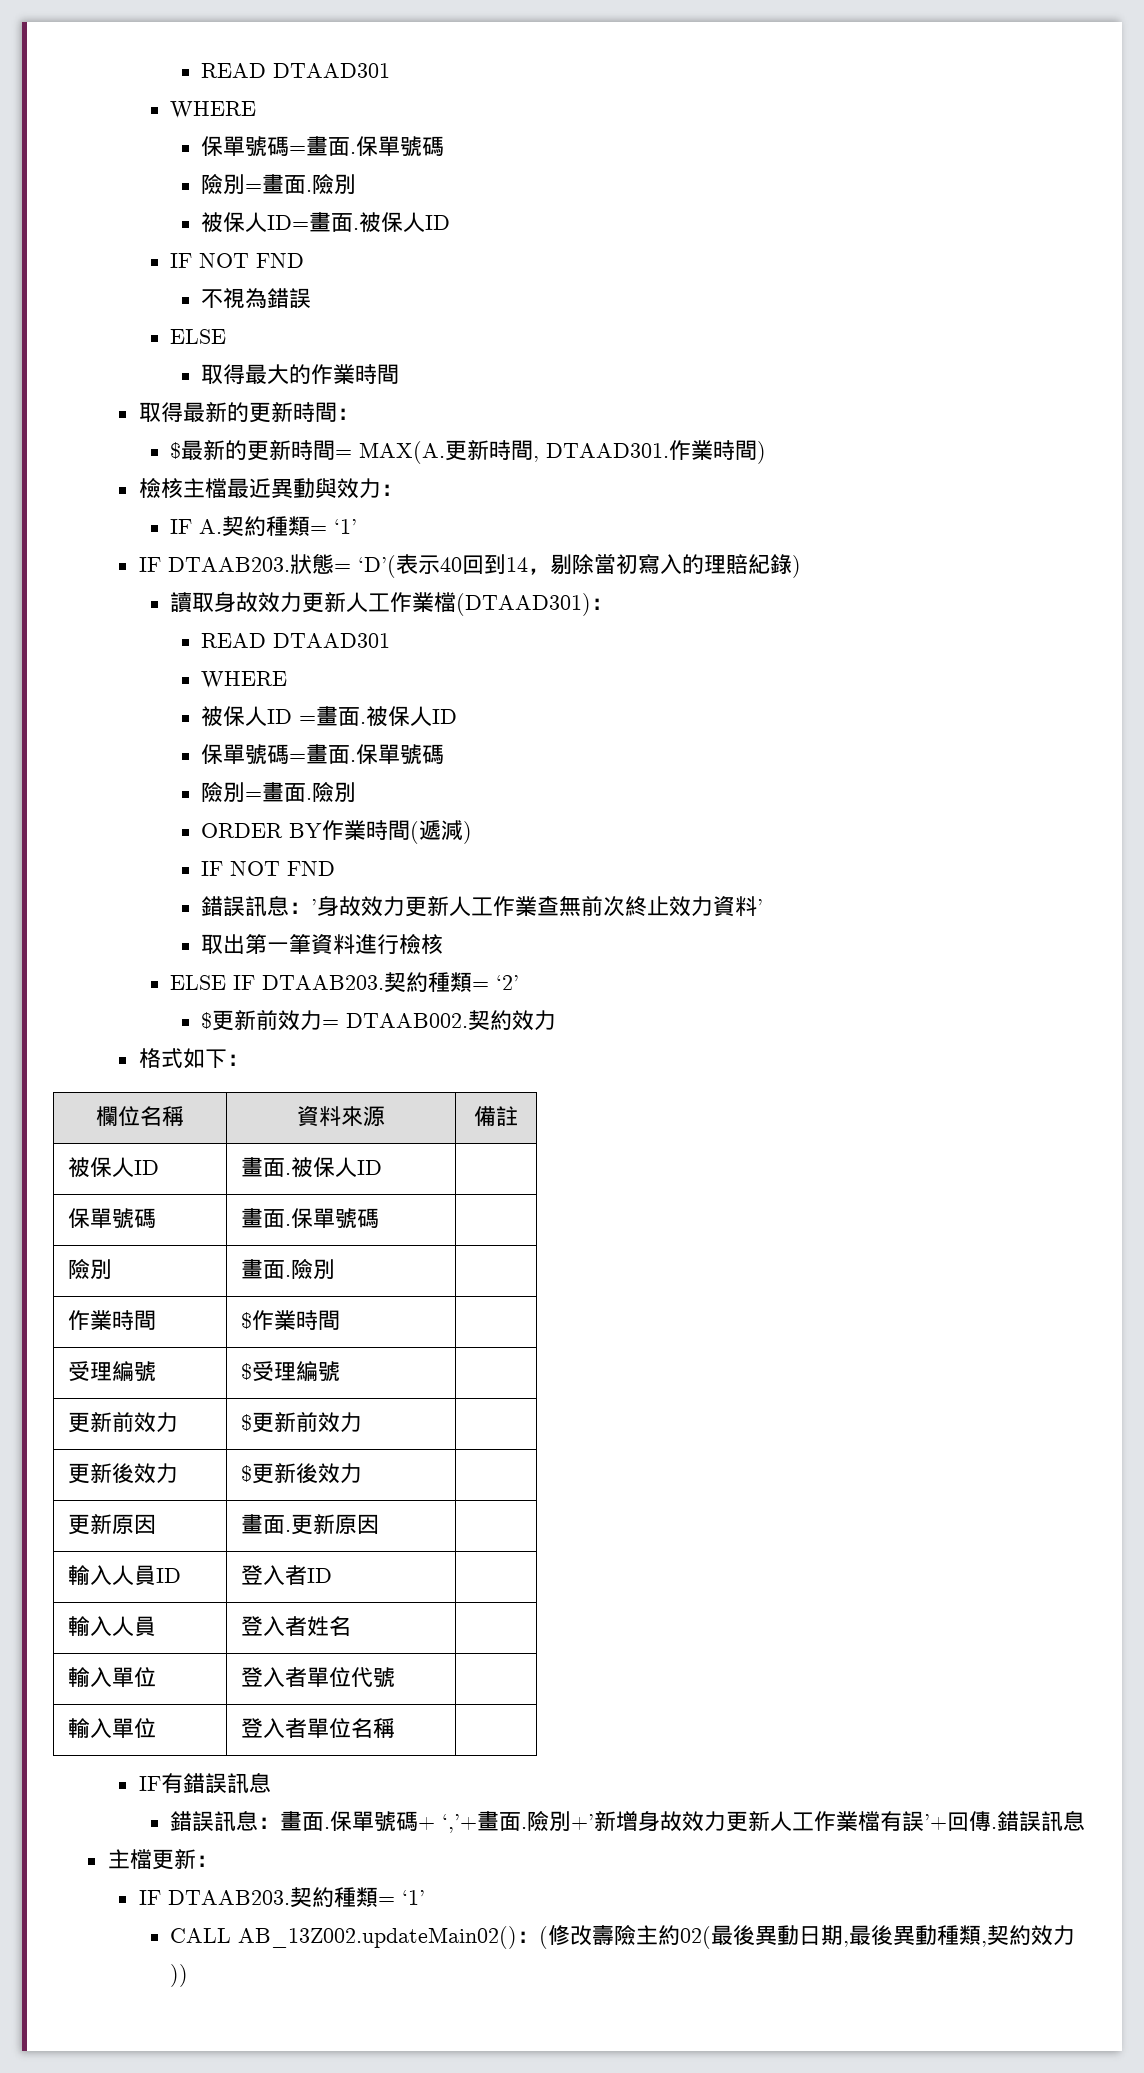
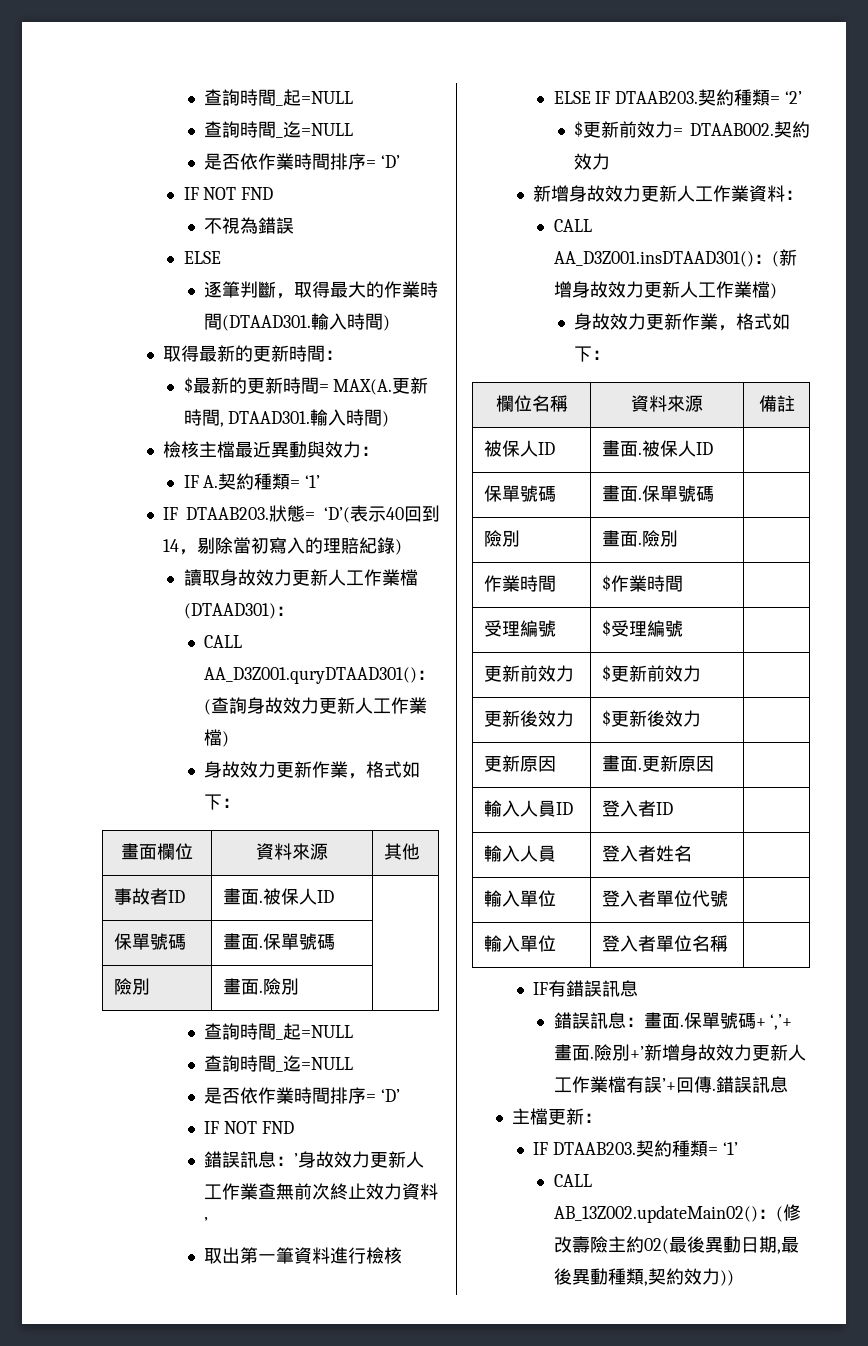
[200,63,390,78] [169,101,256,118] [200,136,444,157] [200,174,356,194] [200,212,450,233] READ DTAAD301 // WHERE // 保單號碼=畫面.保單號碼 // 險別=畫面.險別 // 被保人ID=畫面.被保人ID -> [204,89,354,106] [204,121,354,138] [204,153,400,170] 查詢時間_起=NULL // 查詢時間_迄=NULL // 是否依作業時間排序= ‘D’
(226, 336) none -> [204,281,295,299] 逐筆判斷，
(399, 374) none -> [222,313,391,331] (DTAAD301.輸入時間)
[668,440,713,460] 作業 -> [310,409,347,426] 輸入
[200,633,390,648] [200,671,287,688] [200,706,457,727] [200,744,444,765] [200,782,356,802] [200,820,472,844] READ DTAAD301 // WHERE // 被保人ID =畫面.被保人ID // 保單號碼=畫面.保單號碼 // 險別=畫面.險別 // ORDER BY作業時間(遞減) -> [204,635,243,648] [204,667,436,684] [204,697,428,715] [204,729,230,747] [204,761,421,779] [204,794,241,810] [121,843,193,860] [256,843,328,860] [384,843,421,860] [114,888,186,905] [223,888,335,905] [114,933,187,950] [223,933,336,950] [114,978,151,995] [223,978,300,995] [204,1023,354,1040] [204,1055,354,1072] [204,1087,400,1104] CALL AA_D3Z001.quryDTAAD301()：(查詢身故效力更新人工作業檔) // 身故效力更新作業，格式如下： // 畫面欄位 | 資料來源 | 其他 // 事故者ID | 畫面.被保人ID | // 保單號碼 | 畫面.保單號碼 | // 險別 | 畫面.險別 | // 查詢時間_起=NULL // 查詢時間_迄=NULL // 是否依作業時間排序= ‘D’
(556, 1020) none -> [532,185,803,202] [553,219,592,232] [553,249,797,267] [553,281,777,299] [574,313,737,331] 新增身故效力更新人工作業資料： // CALL AA_D3Z001.insDTAAD301()：(新增身故效力更新人工作業檔) // 身故效力更新作業，

